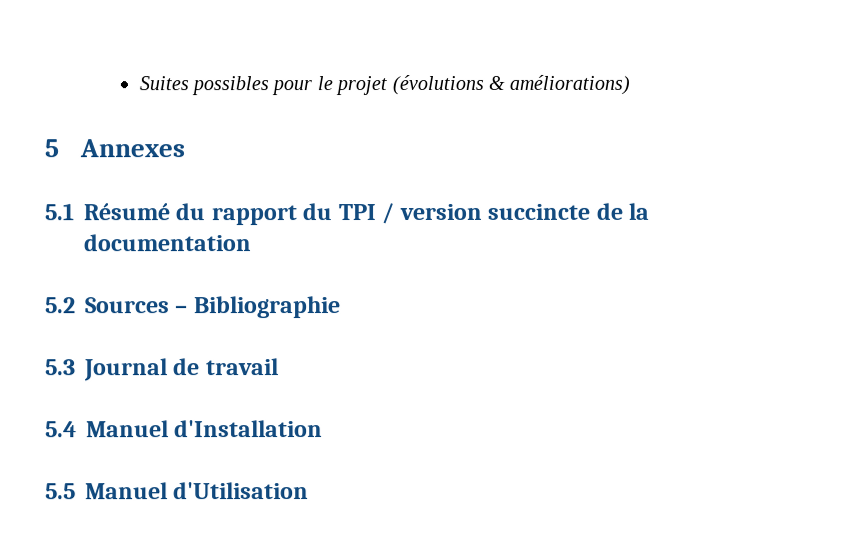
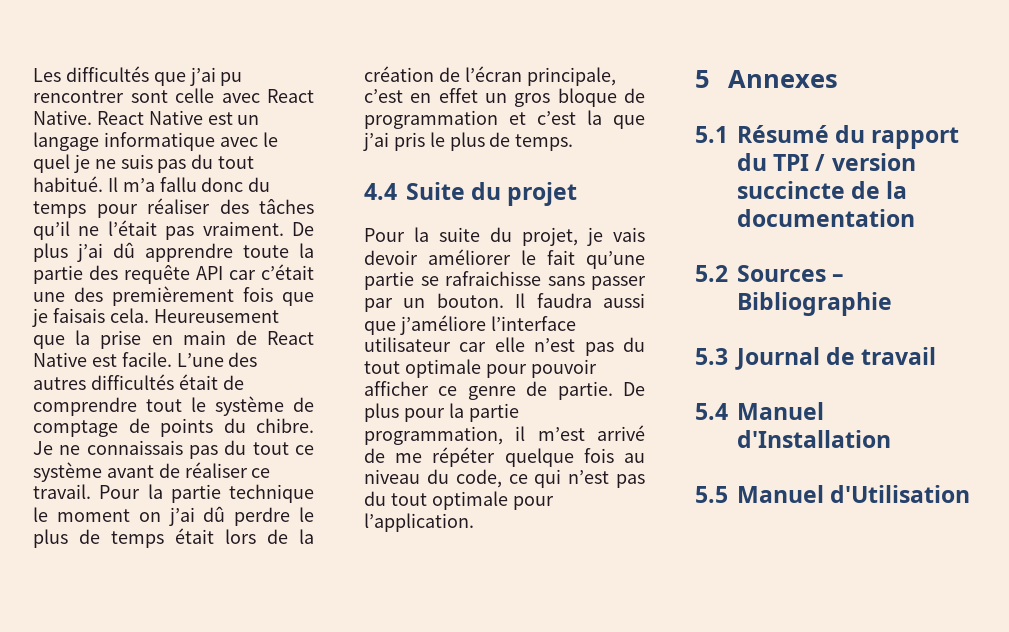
[138,74,631,96] Suites possibles pour le projet (évolutions & améliorations) -> [33,66,243,86] [33,88,314,103] [33,110,260,125] [33,132,278,151] [33,154,255,173] [33,176,271,192] [33,198,314,218] [33,220,314,240] [33,242,314,262] [33,264,314,284] [33,286,314,306] [32,308,279,327] [33,330,314,349] [33,352,258,367] [33,374,244,390] [33,396,314,416] [33,418,314,437] [33,440,315,459] [33,462,271,482] [33,484,314,503] [33,506,315,526] [33,528,314,548] [364,66,616,86] [364,88,645,107] [364,110,645,129] [363,132,574,151] [364,182,578,206] [364,227,645,246] [364,249,645,269] [364,271,646,290] [364,293,645,312] [364,315,576,335] [364,337,645,356] [364,359,597,378] [364,381,645,400] [364,403,519,422] [364,425,645,445] [364,447,645,467] [364,469,645,488] [364,491,554,510] [364,513,474,532] Les difficultés que j’ai pu rencontrer sont celle avec React Native. React Native est un langage informatique avec le quel je ne suis pas du tout habitué. Il m’a fallu donc du temps pour réaliser des tâches qu’il ne l’était pas vraiment. De plus j’ai dû apprendre toute la partie des requête API car c’était une des premièrement fois que je faisais cela. Heureusement que la prise en main de React Native est facile. L’une des autres difficultés était de comprendre tout le système de comptage de points du chibre. Je ne connaissais pas du tout ce système avant de réaliser ce travail. Pour la partie technique le moment on j’ai dû perdre le plus de temps était lors de la création de l’écran principale, c’est en effet un gros bloque de programmation et c’est la que j’ai pris le plus de temps. // 4.4 Suite du projet // Pour la suite du projet, je vais devoir améliorer le fait qu’une partie se rafraichisse sans passer par un bouton. Il faudra aussi que j’améliore l’interface utilisateur car elle n’est pas du tout optimale pour pouvoir afficher ce genre de partie. De plus pour la partie programmation, il m’est arrivé de me répéter quelque fois au niveau du code, ce qui n’est pas du tout optimale pour l’application.

